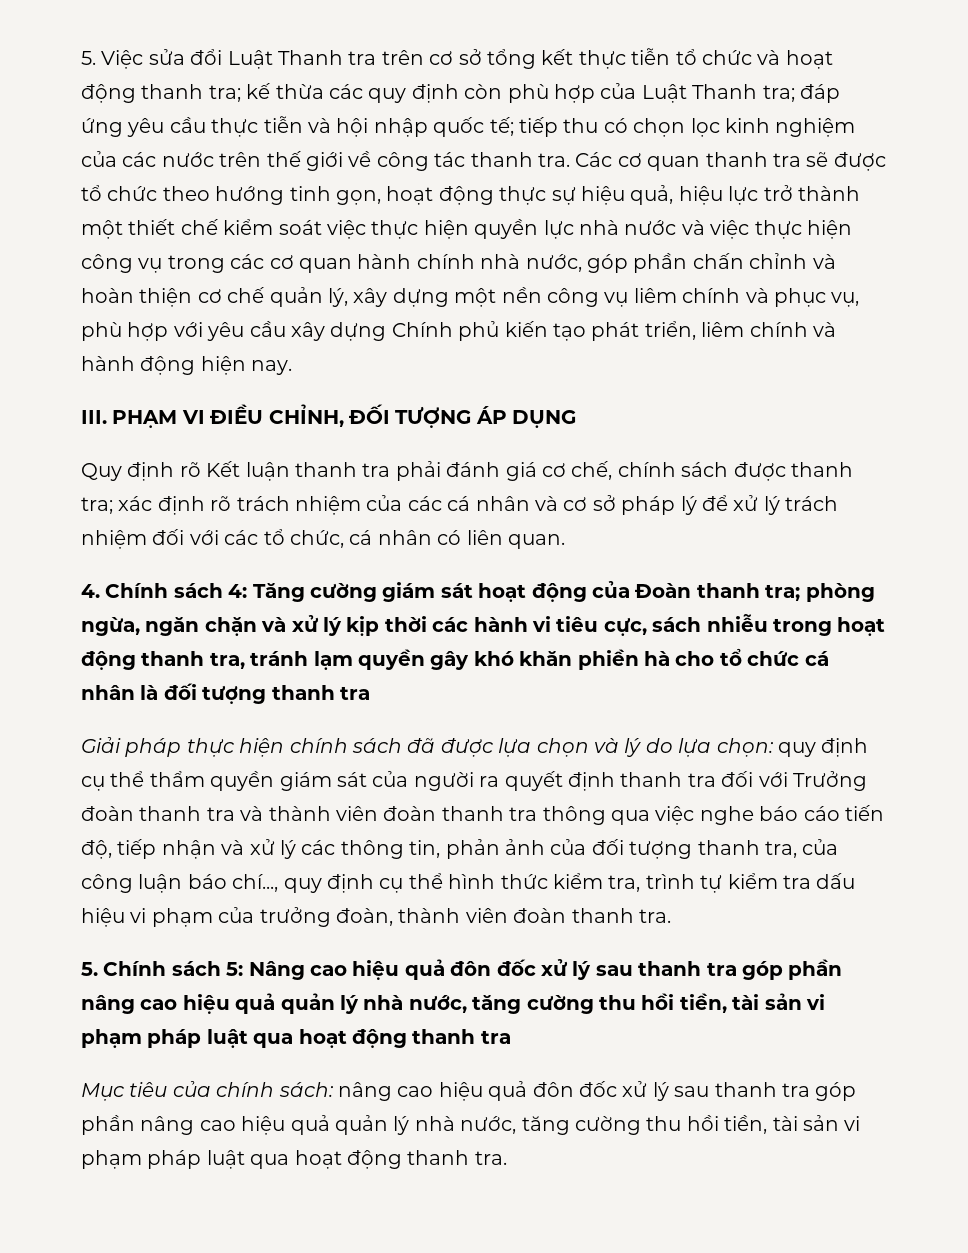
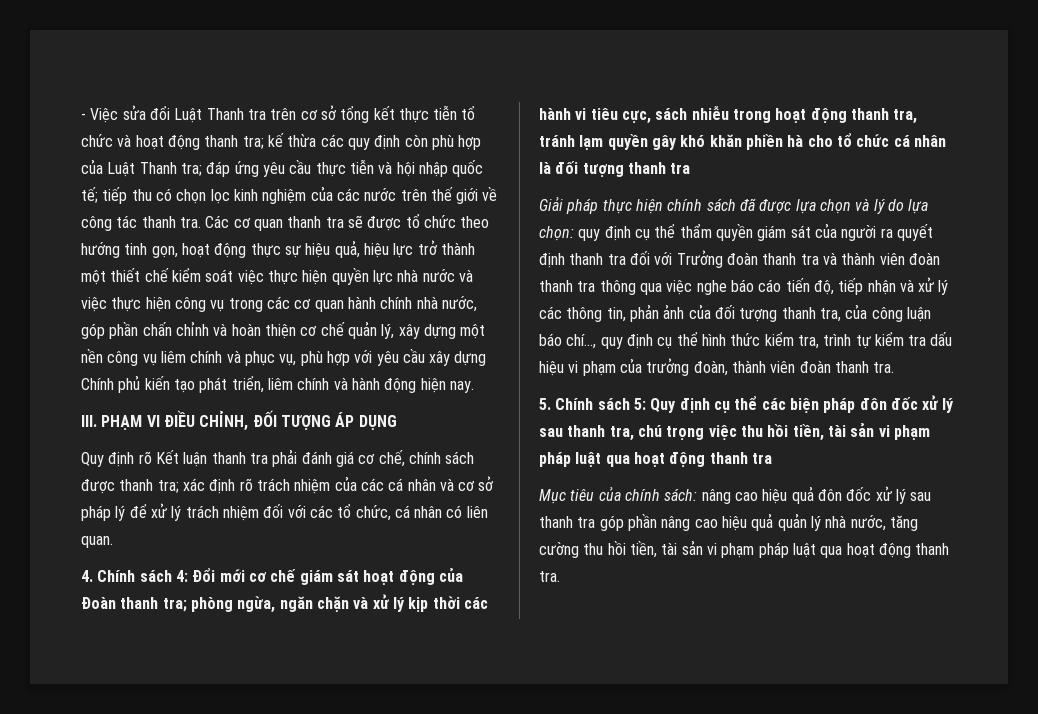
[81,51,96,65] 5. -> [81,113,86,120] -
[252,583,377,602] Tăng cường -> [192,568,297,582] Đổi mới cơ chế
[248,959,843,980] [81,993,594,1014] Nâng cao hiệu quả đôn đốc xử lý sau thanh tra góp phần nâng cao hiệu quả quản lý nhà nước, tăng cường -> [650,395,955,413] [539,425,737,441] Quy định cụ thể các biện pháp đôn đốc xử lý sau thanh tra, chú trọng việc

